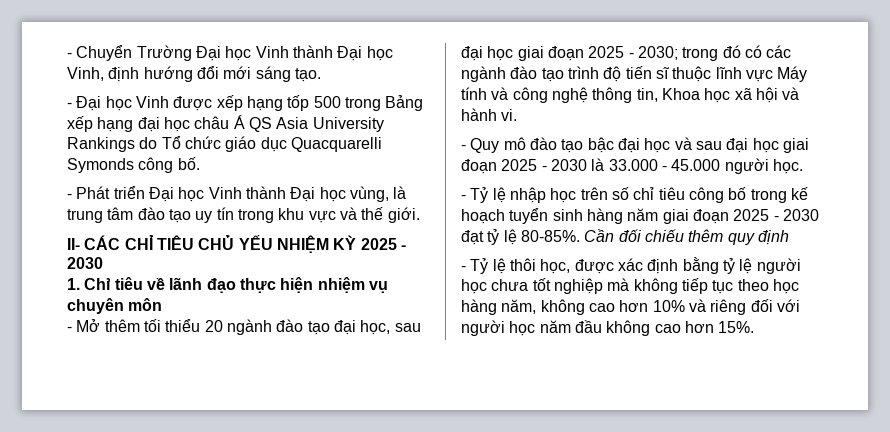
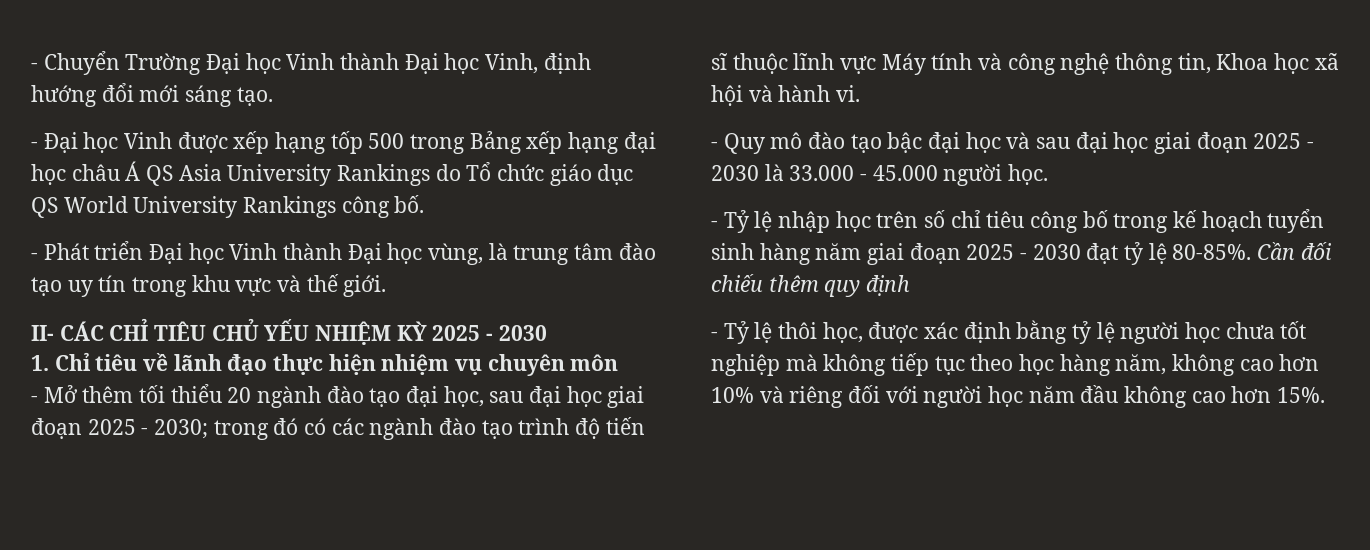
[290,137,382,152] [67,158,134,173] Quacquarelli Symonds -> [31,196,337,218] QS World University Rankings

